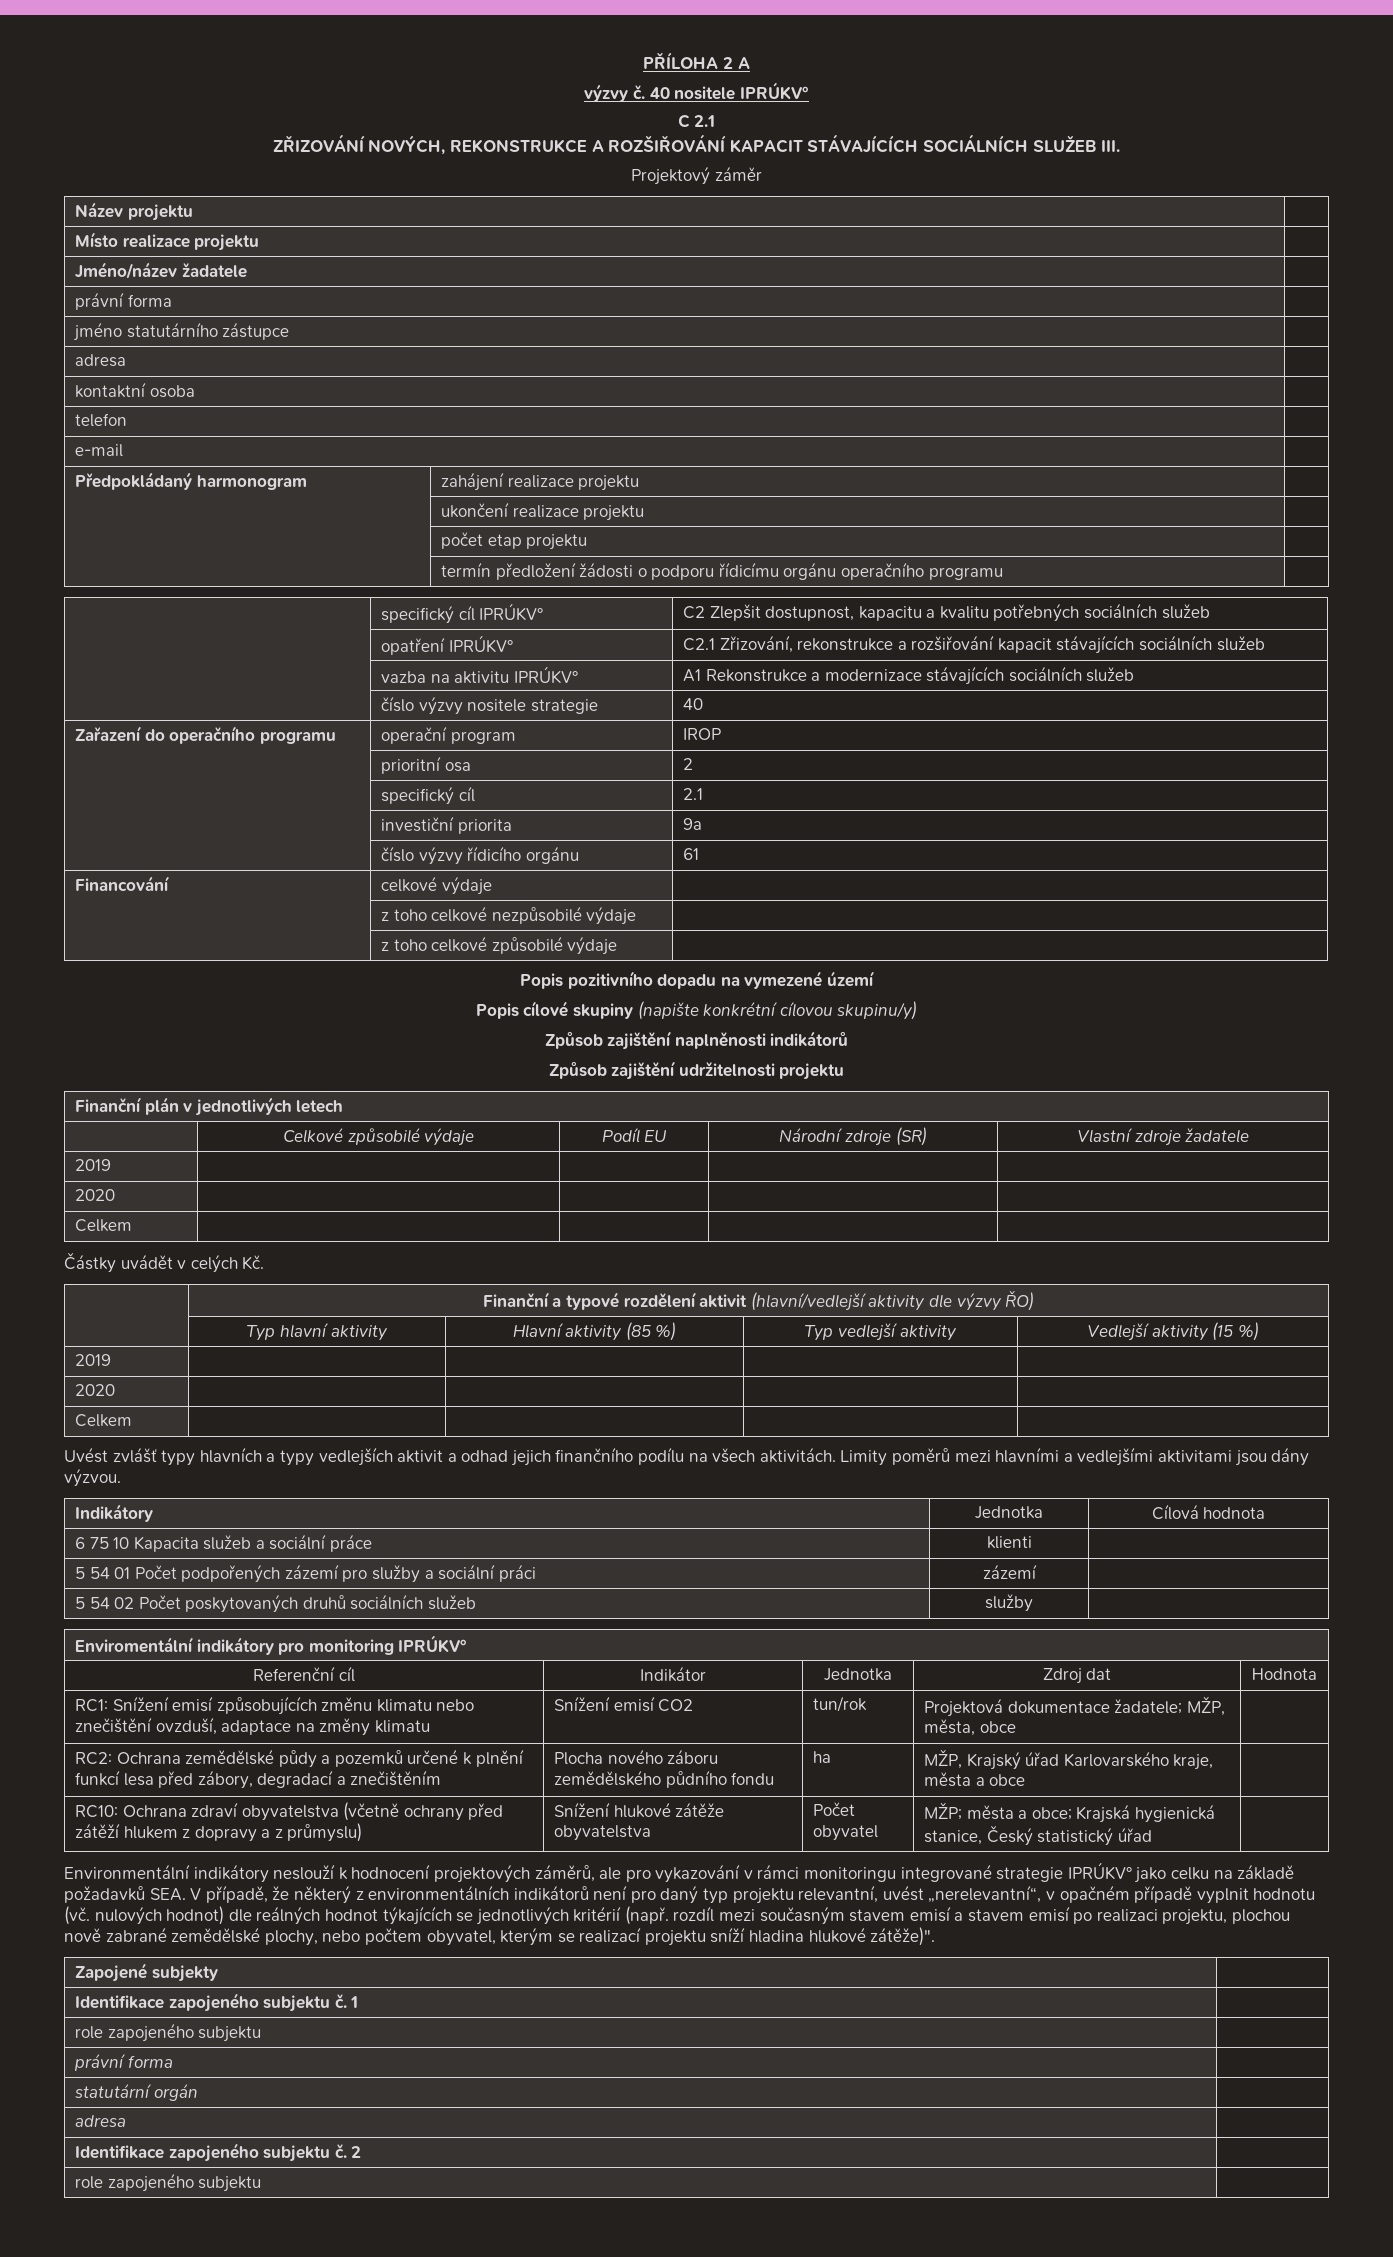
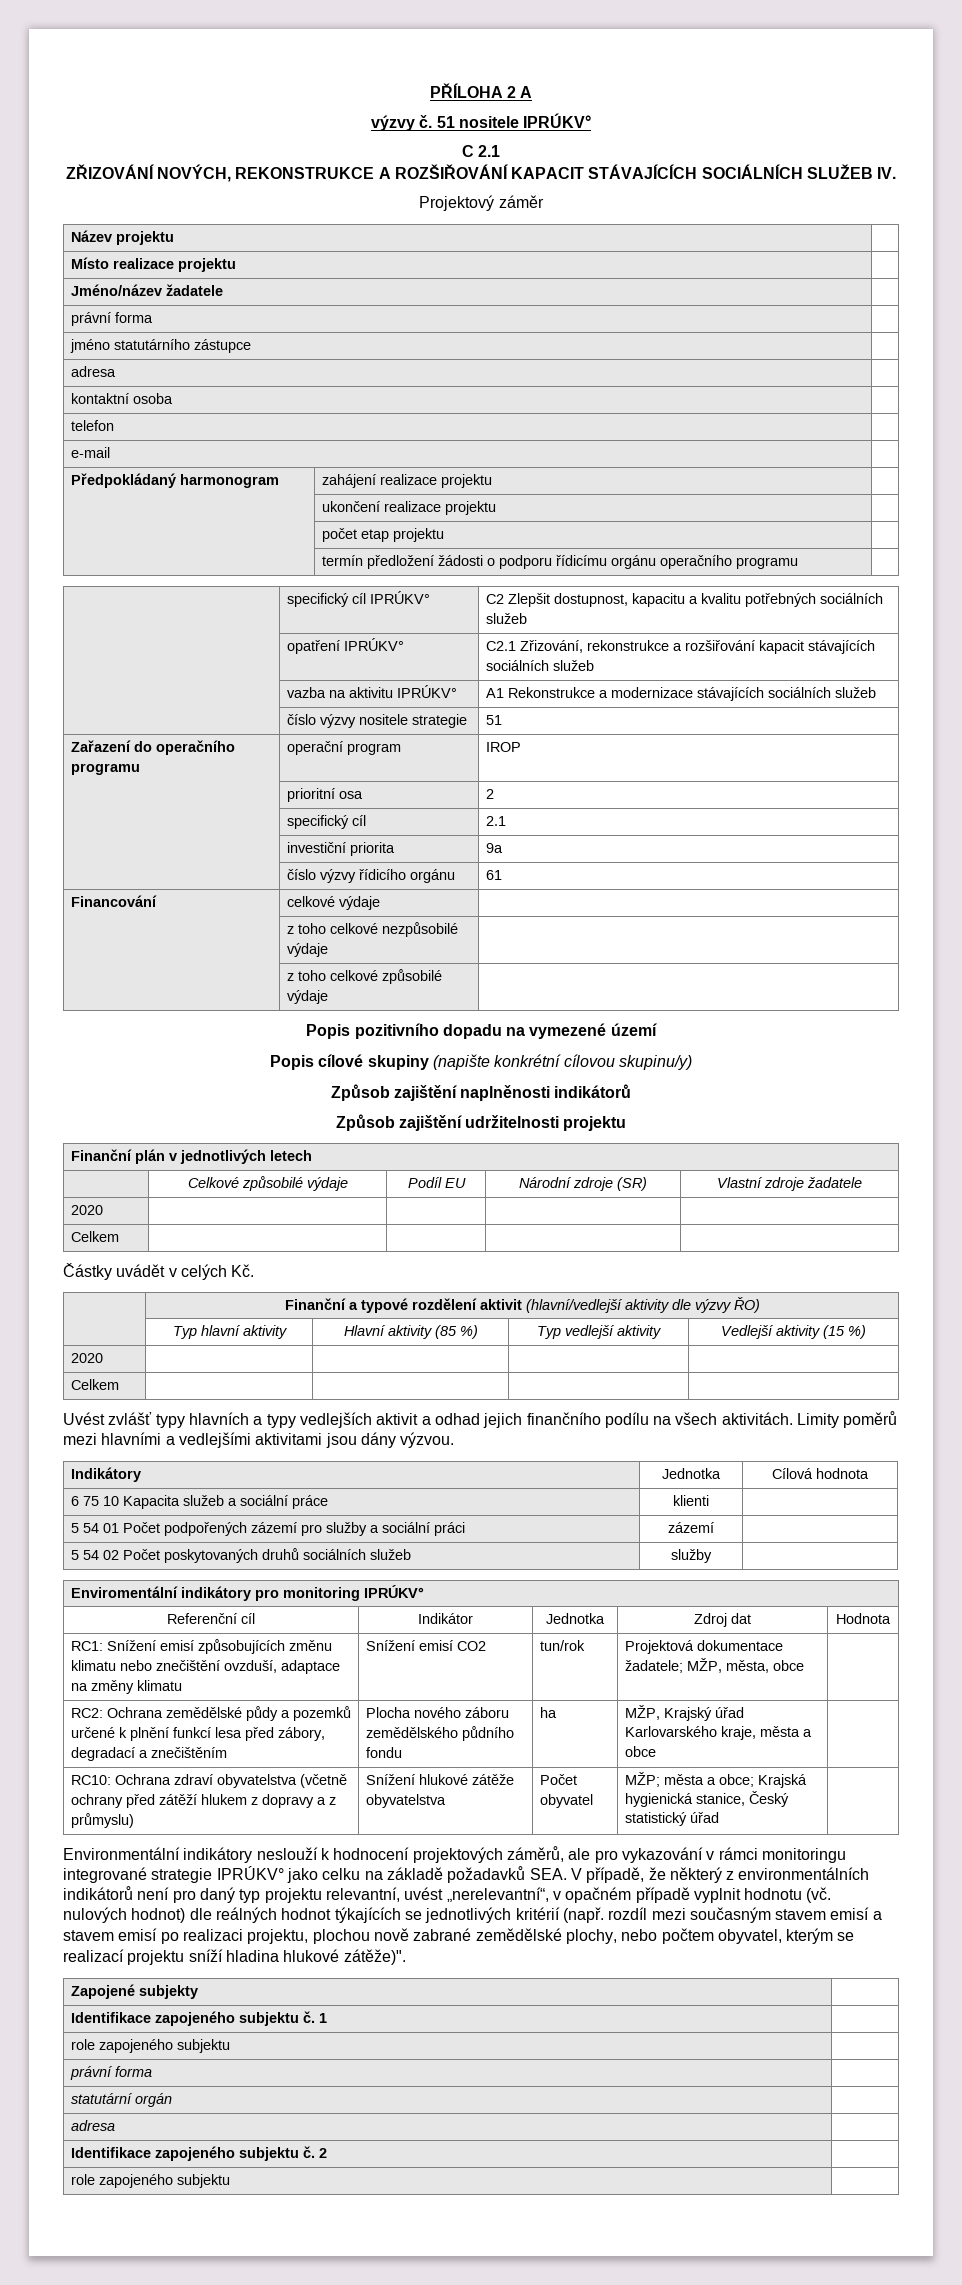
[649,87,670,99] 40 -> [436,116,455,128] 51
[1101,140,1121,152] III. -> [877,167,897,179] IV.
[682,698,703,710] 40 -> [485,715,502,725] 51
[74,1159,111,1171] // 2019 | | | | -> (862, 1182) none
[74,1354,111,1366] // 2019 | | | | -> (866, 1332) none

